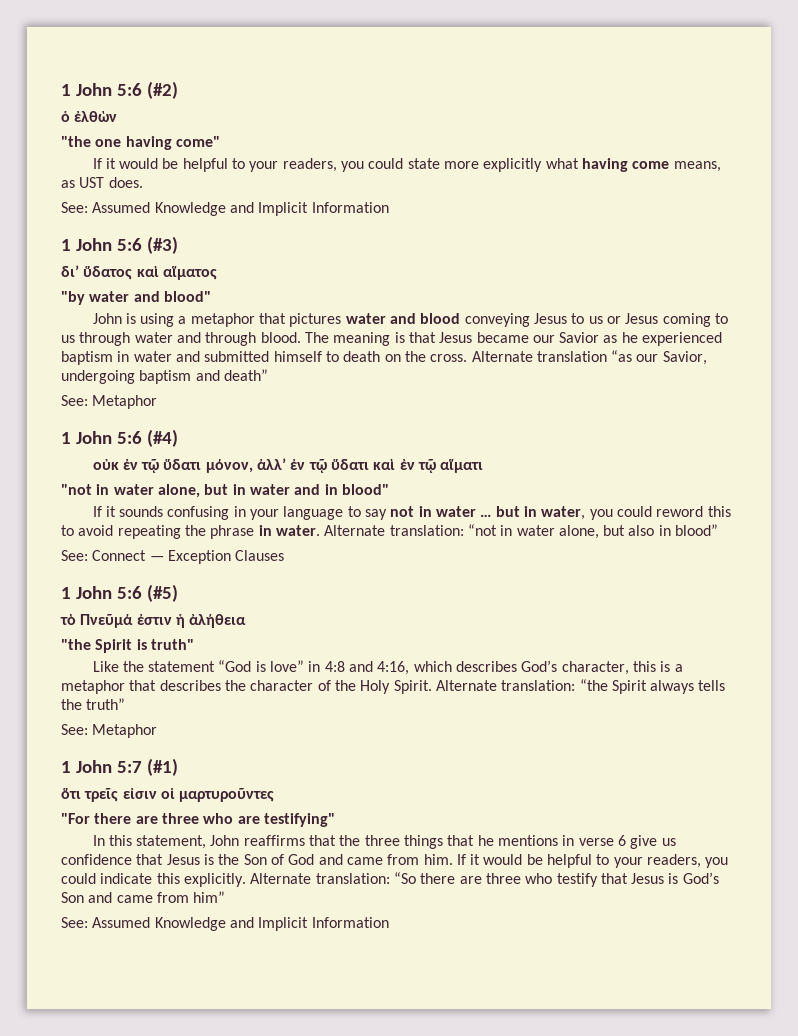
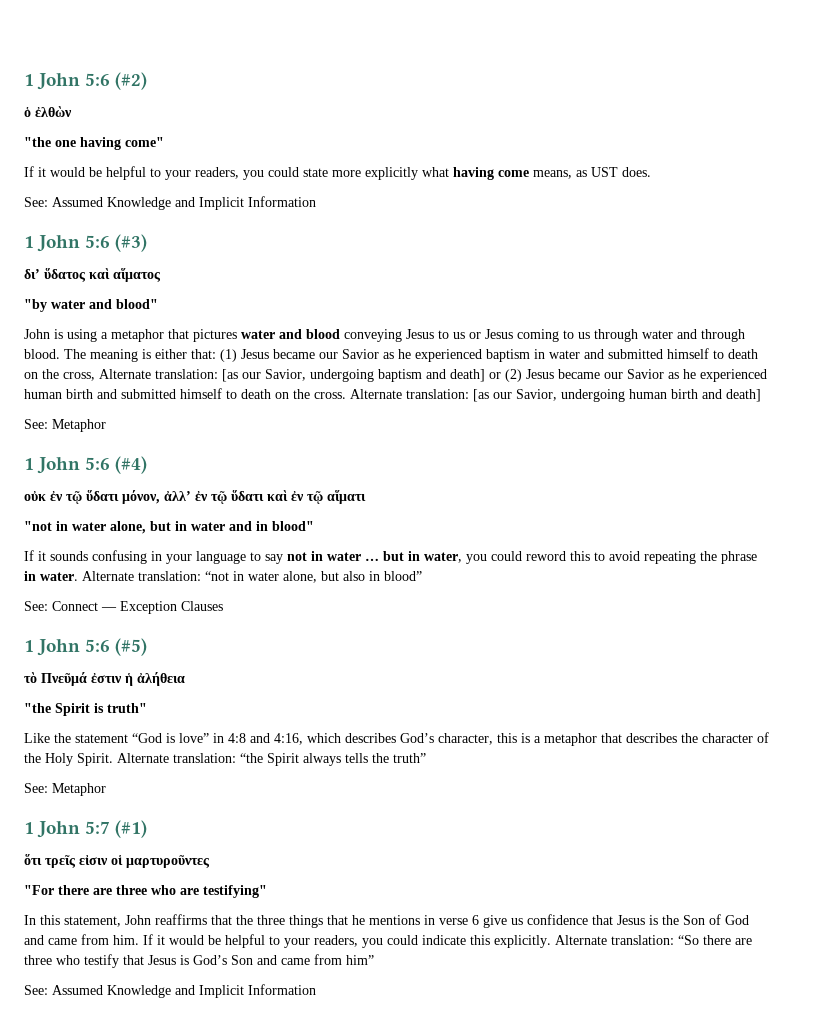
[408,332,436,343] that -> [155,349,237,362] either that: (1)
[430,350,633,362] cross. Alternate translation “as -> [63,369,238,382] cross, Alternate translation: [as
[223,369,268,381] death” -> [450,369,767,382] [24,388,761,402] death] or (2) Jesus became our Savior as he experienced human birth and submitted himself to death on the cross. Alternate translation: [as our Savior, undergoing human birth and death]

